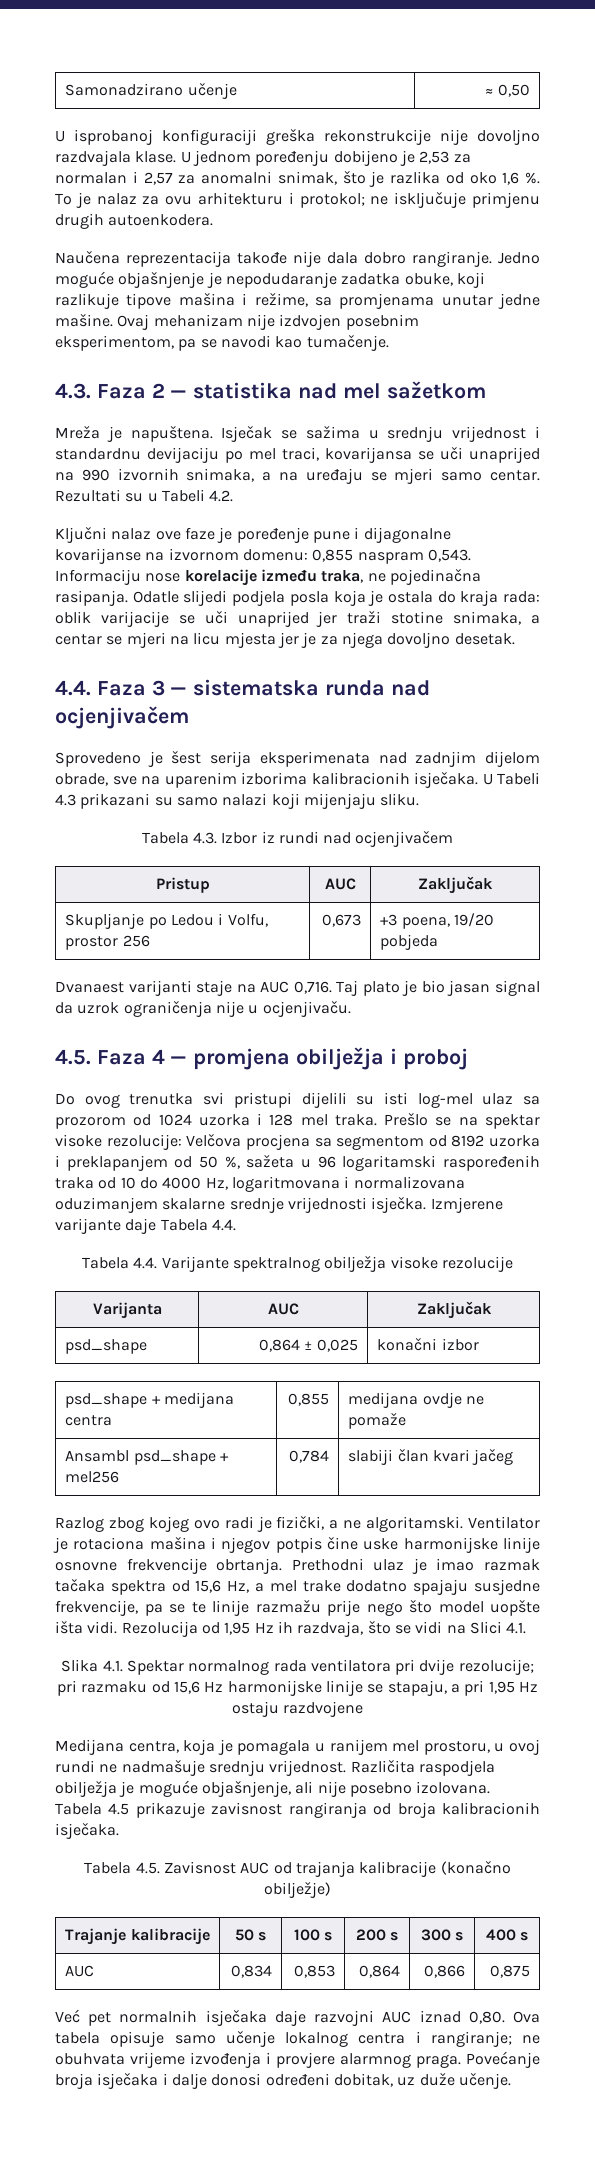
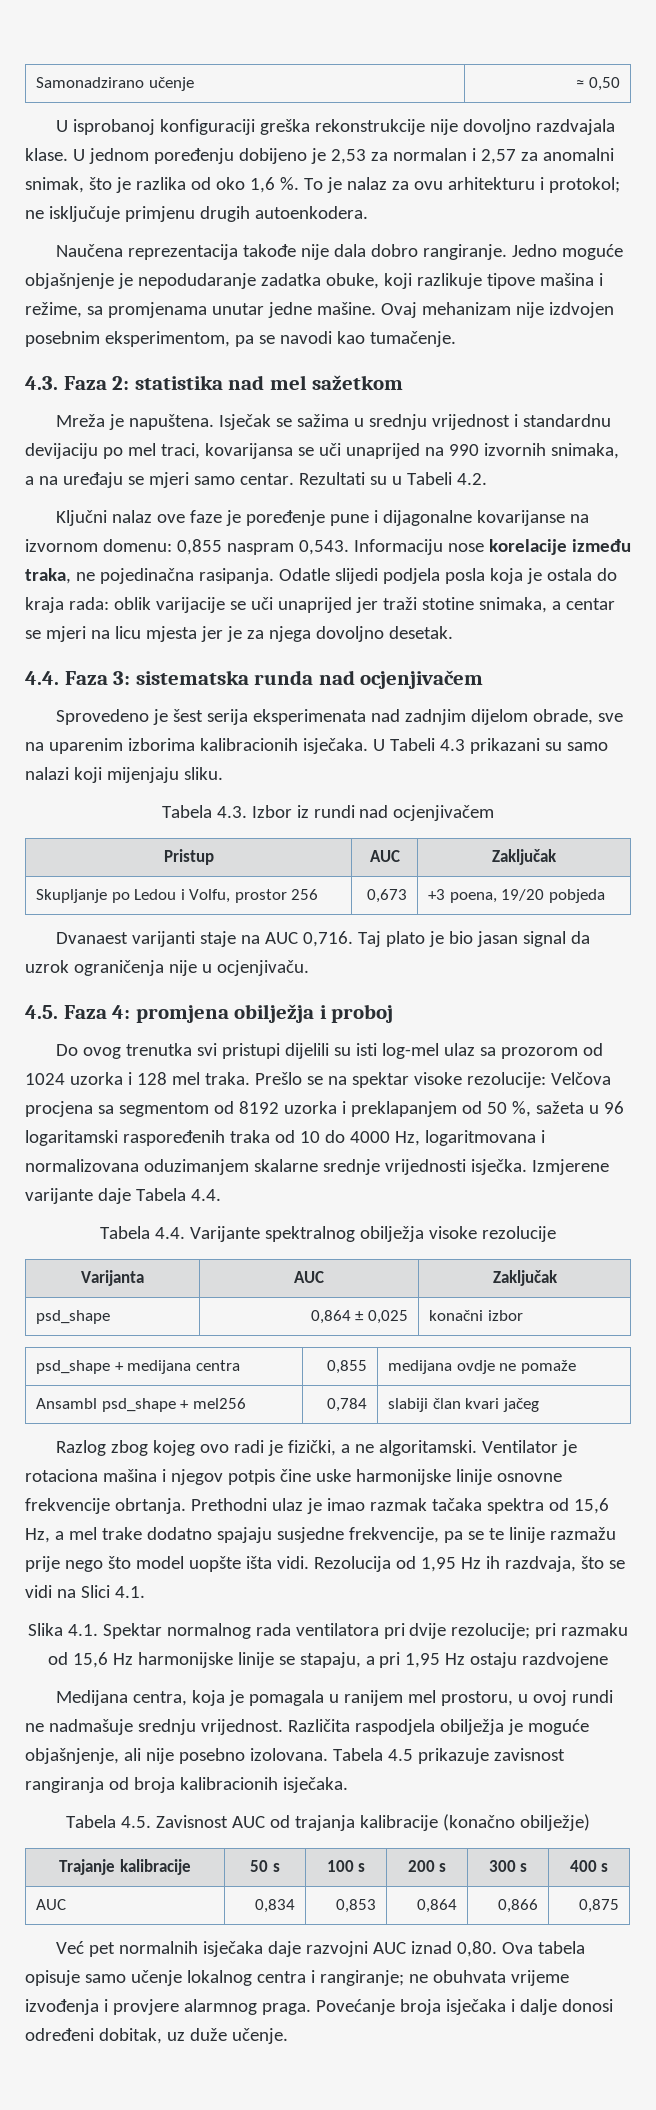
[151,383,188,398] 2 — -> [112,376,130,390] 2:
[151,680,188,696] 3 — -> [113,671,131,685] 3:
[151,1049,188,1064] 4 — -> [112,1005,131,1019] 4:

